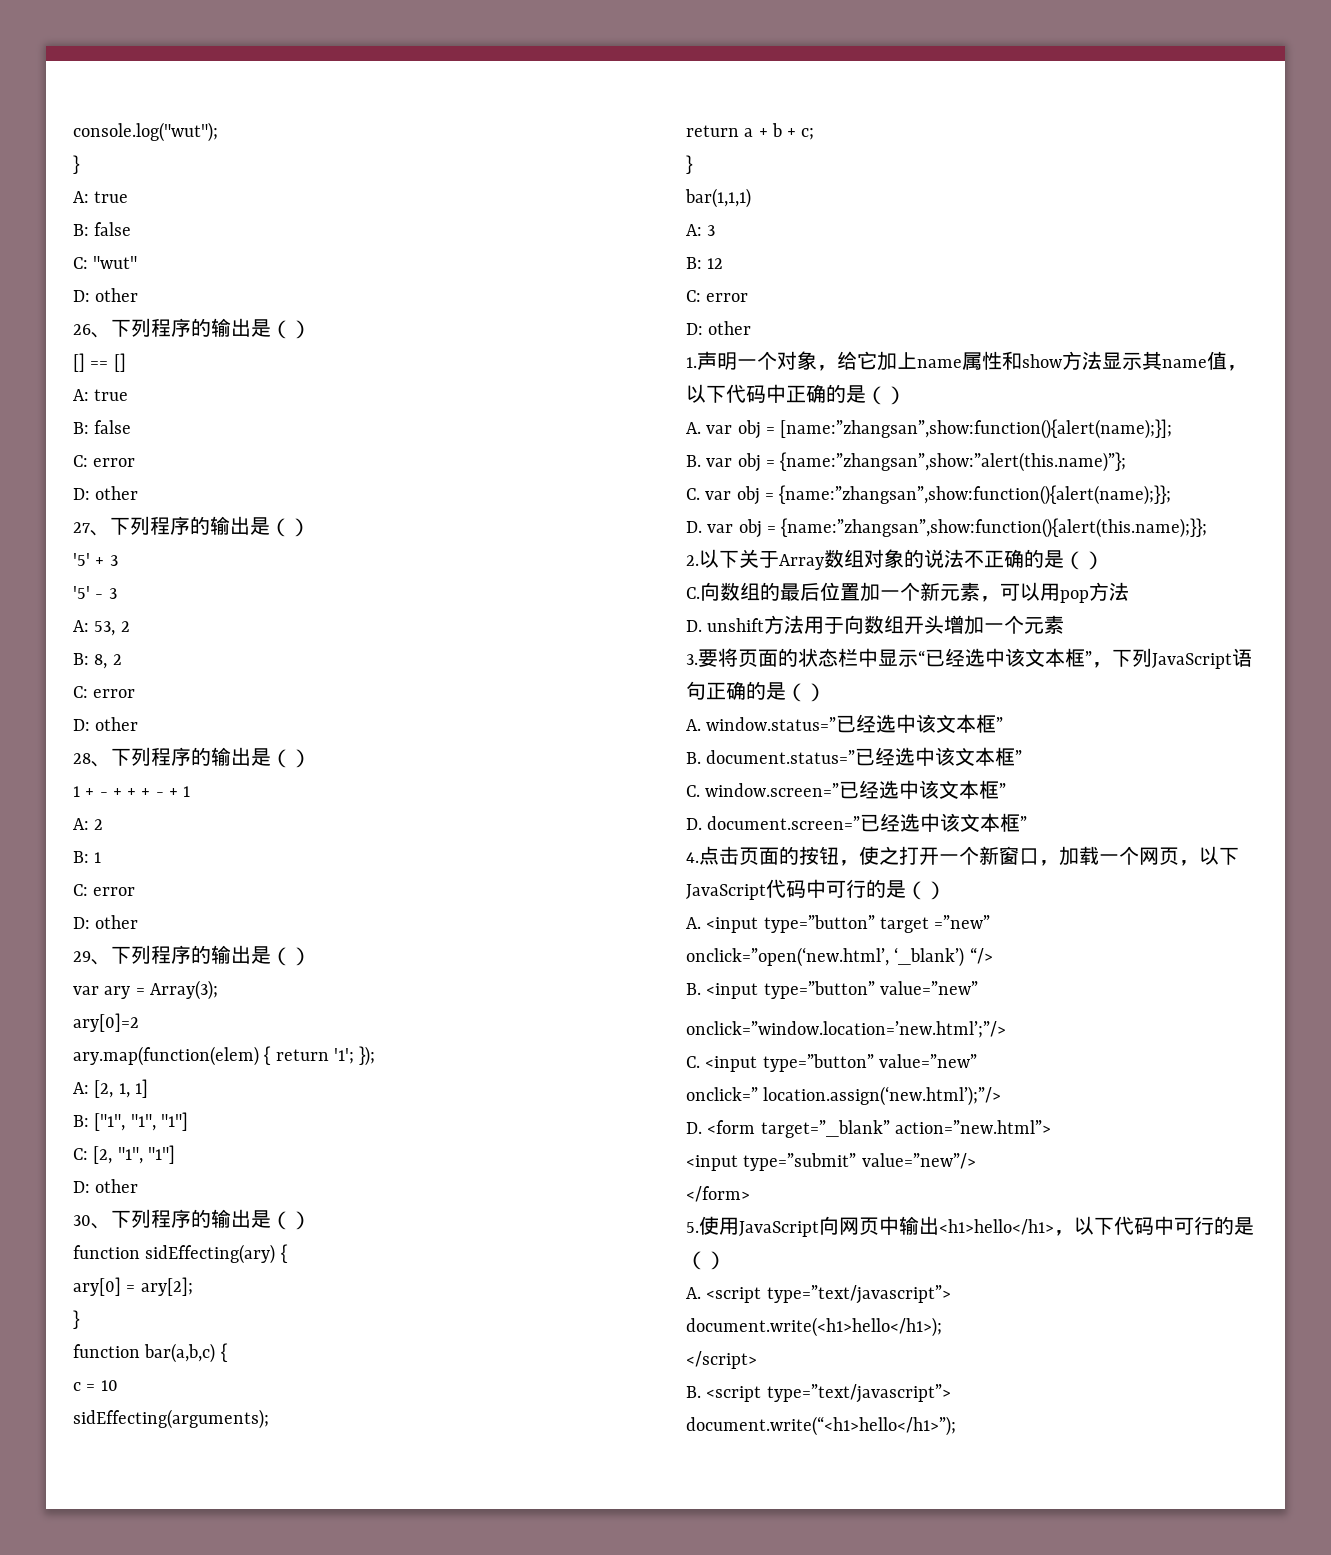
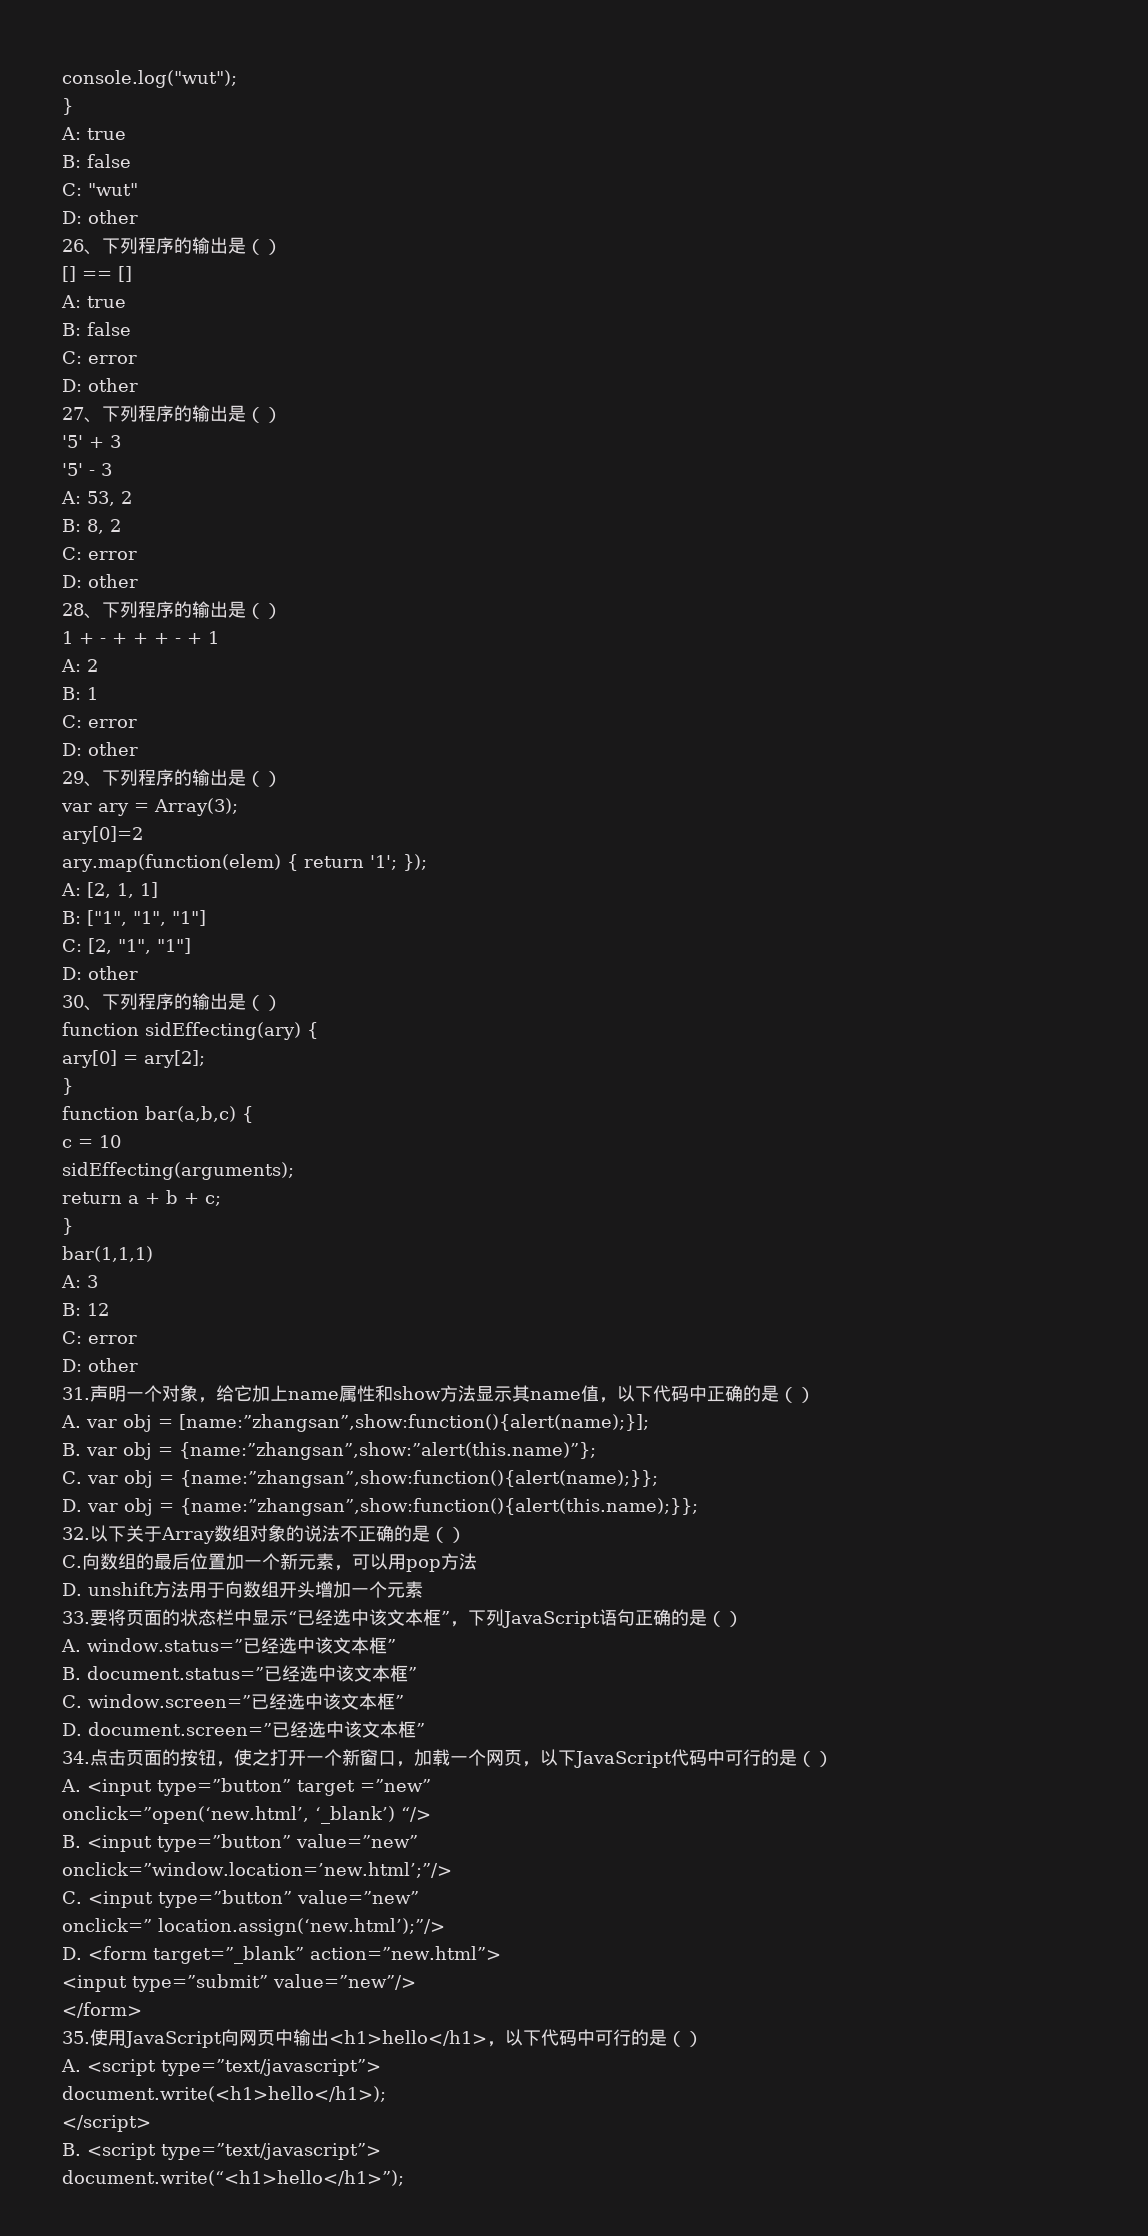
[686,357,697,368] 1. -> [62,1387,90,1400] 31.
[686,555,699,566] 2. -> [62,1527,90,1540] 32.
[686,654,698,665] 3. -> [62,1611,90,1624] 33.
[686,852,699,863] 4. -> [62,1751,90,1764] 34.
[686,1222,699,1233] 5. -> [62,2031,90,2044] 35.

